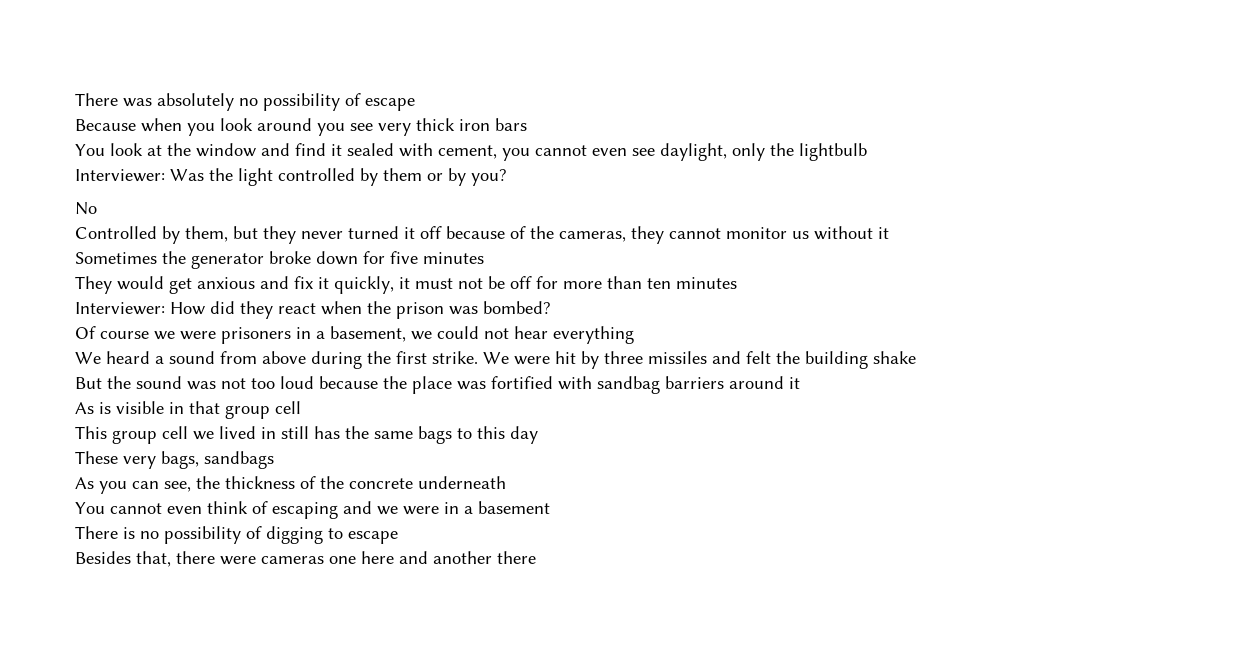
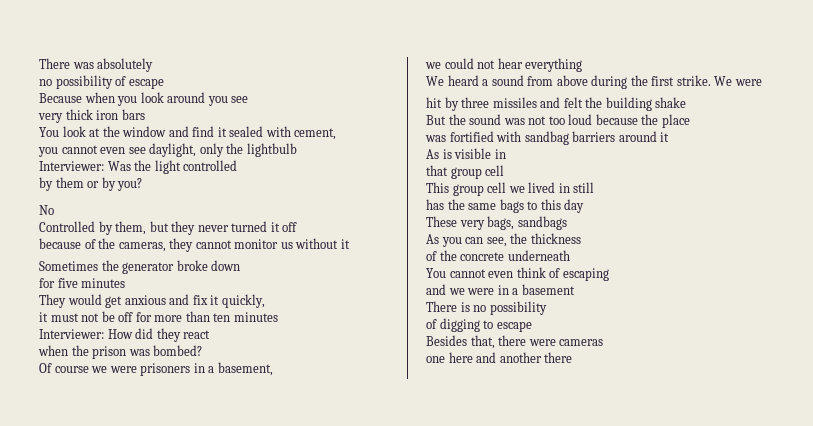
(234, 102) none -> (154, 65) //
(373, 127) none -> (249, 99) //
(497, 152) none -> (337, 134) //
(355, 174) none -> (238, 165) //
(442, 232) none -> (298, 227) //
(358, 258) none -> (241, 265) //
(394, 285) none -> (265, 301) //
(316, 308) none -> (211, 334) //
(406, 334) none -> (273, 369) //
(550, 360) none -> (762, 82) //
(452, 385) none -> (690, 121) //
(184, 408) none -> (506, 154) //
(309, 432) none -> (595, 187) //
(295, 482) none -> (581, 238) //
(338, 510) none -> (609, 274) //
(241, 535) none -> (547, 308) //
(324, 560) none -> (604, 342) //

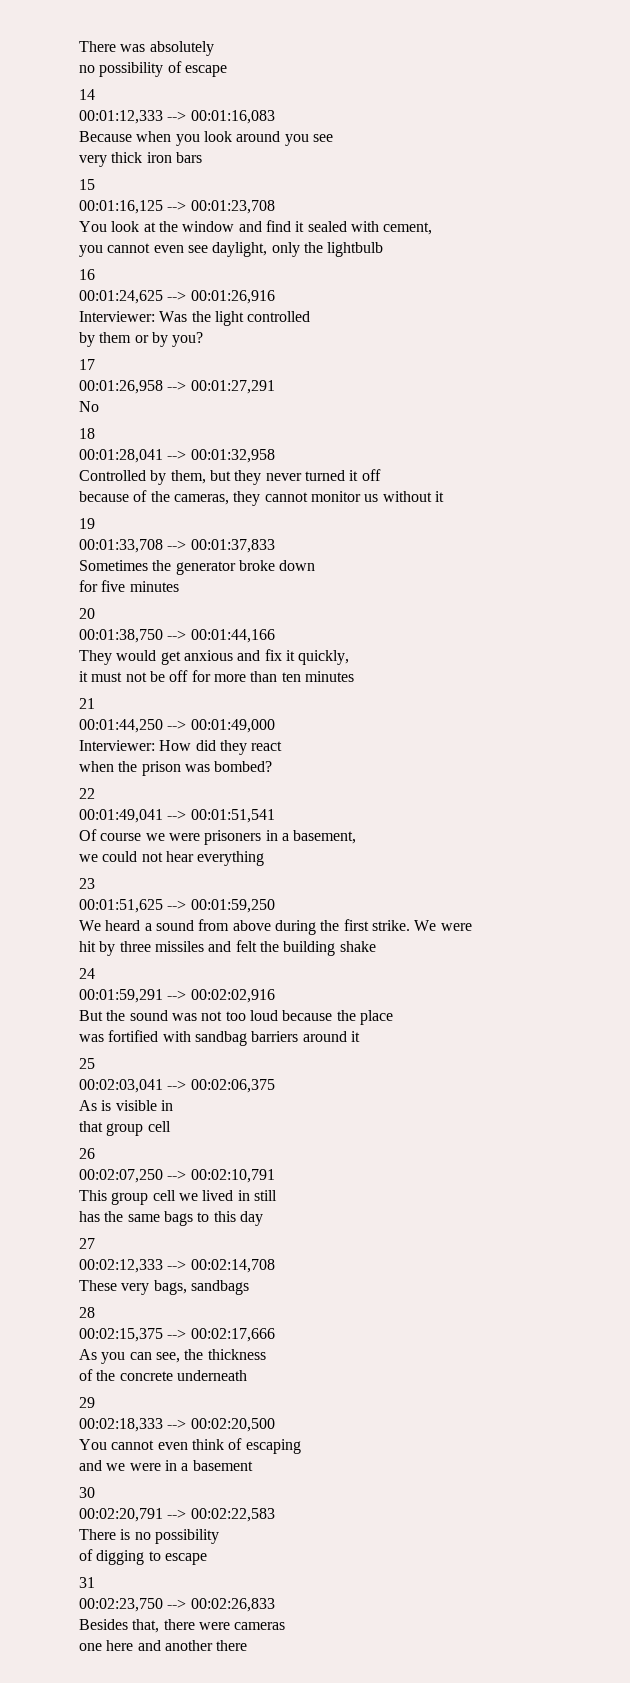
(164, 83) none -> [79,89,95,100] [79,110,275,124] // 14 // 00:01:12,333 --> 00:01:16,083
(145, 114) none -> [79,179,95,190] [79,200,275,214] // 15 // 00:01:16,125 --> 00:01:23,708
(297, 150) none -> [79,269,95,280] [79,290,275,304] // 16 // 00:01:24,625 --> 00:01:26,916
[39,205,54,215] No -> [79,359,95,370] [79,380,275,394] [79,401,99,412] [79,428,95,439] [79,449,275,463] 17 // 00:01:26,958 --> 00:01:27,291 // No // 18 // 00:01:28,041 --> 00:01:32,958
(350, 244) none -> [79,518,95,529] [79,539,275,553] // 19 // 00:01:33,708 --> 00:01:37,833
(126, 283) none -> [79,608,95,619] [79,629,275,643] // 20 // 00:01:38,750 --> 00:01:44,166
(278, 317) none -> [79,698,95,709] [79,719,275,733] // 21 // 00:01:44,250 --> 00:01:49,000
(203, 350) none -> [79,788,95,799] [79,809,275,823] // 22 // 00:01:49,041 --> 00:01:51,541
(583, 65) none -> [79,878,95,889] [79,899,275,913] // 23 // 00:01:51,625 --> 00:01:59,250
(687, 102) none -> [79,968,95,979] [79,989,275,1003] // 24 // 00:01:59,291 --> 00:02:02,916
(670, 137) none -> [79,1058,95,1069] [79,1079,275,1093] // 25 // 00:02:03,041 --> 00:02:06,375
(505, 170) none -> [79,1148,95,1159] [79,1169,275,1183] // 26 // 00:02:07,250 --> 00:02:10,791
(585, 206) none -> [79,1238,95,1249] [79,1259,275,1273] // 27 // 00:02:12,333 --> 00:02:14,708
(567, 223) none -> [79,1307,95,1318] [79,1328,275,1342] // 28 // 00:02:15,375 --> 00:02:17,666
(570, 255) none -> [79,1397,95,1408] [79,1418,275,1432] // 29 // 00:02:18,333 --> 00:02:20,500
(575, 289) none -> [79,1487,95,1498] [79,1508,275,1522] // 30 // 00:02:20,791 --> 00:02:22,583
(532, 326) none -> [79,1577,95,1588] [79,1598,275,1612] // 31 // 00:02:23,750 --> 00:02:26,833

